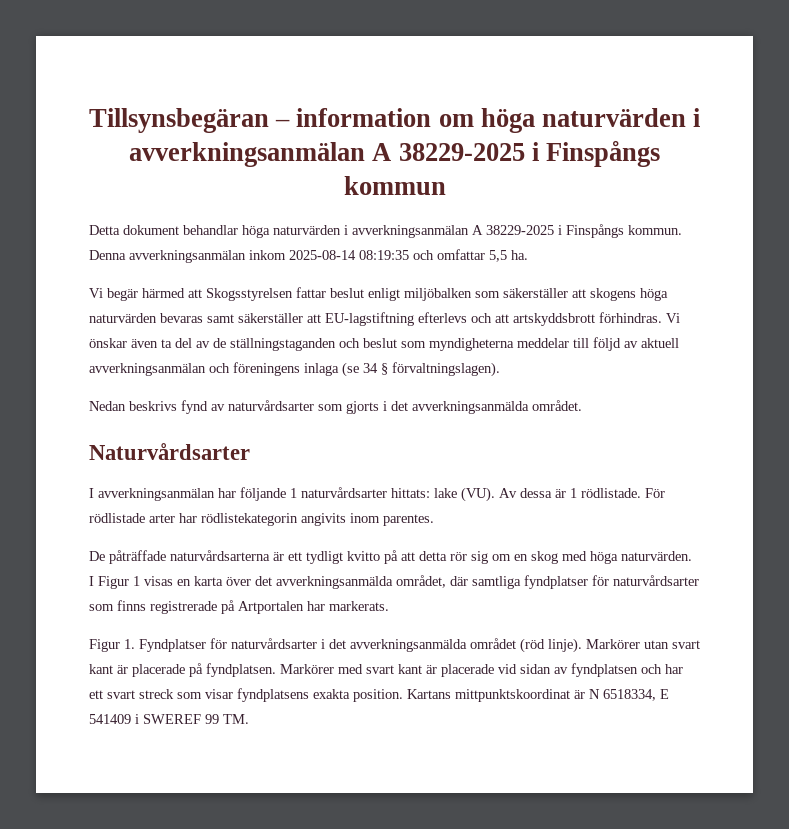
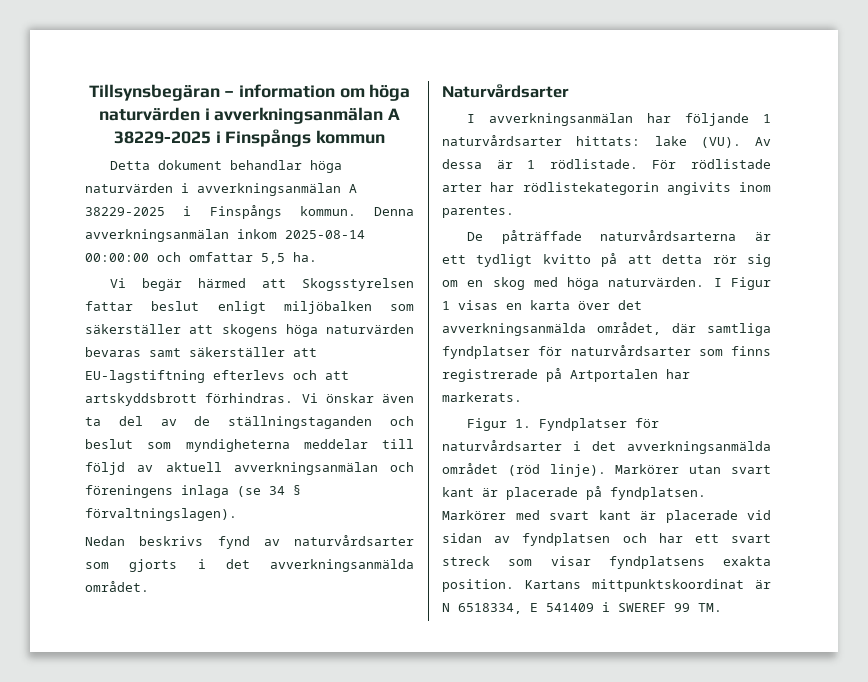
[359,250,409,260] 08:19:35 -> [85,253,149,262] 00:00:00

